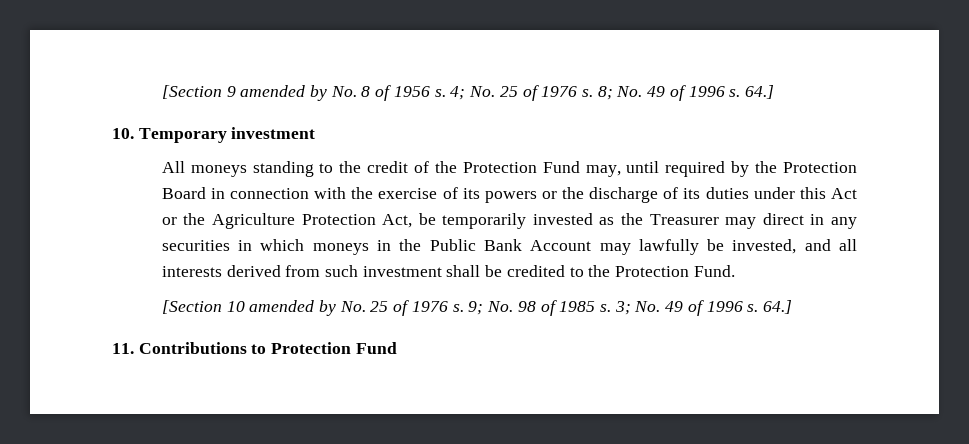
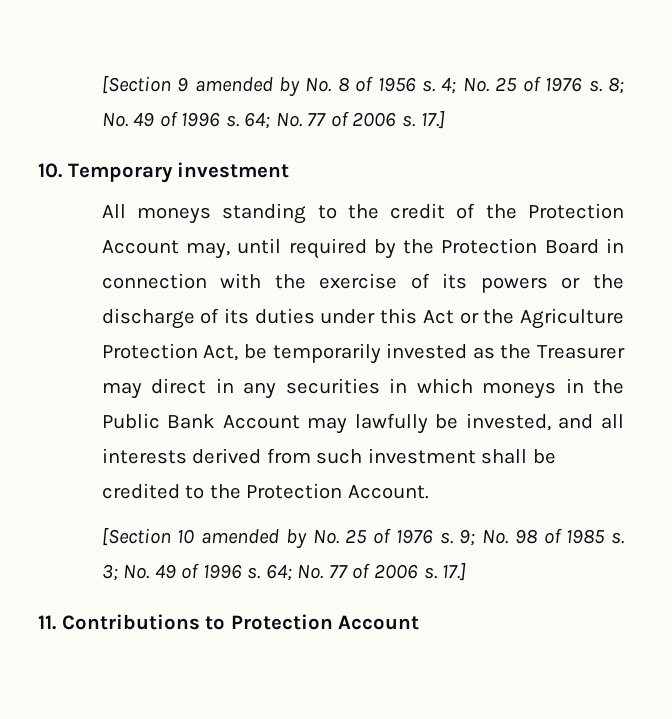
[745,85,775,99] 64.] -> [244,111,445,129] 64; No. 77 of 2006 s. 17.]
[542,161,580,173] Fund -> [101,240,179,254] Account
[693,265,735,277] Fund. -> [347,485,429,499] Account.
[763,300,793,314] 64.] -> [265,563,467,581] 64; No. 77 of 2006 s. 17.]
[355,342,397,354] Fund -> [338,615,420,630] Account

